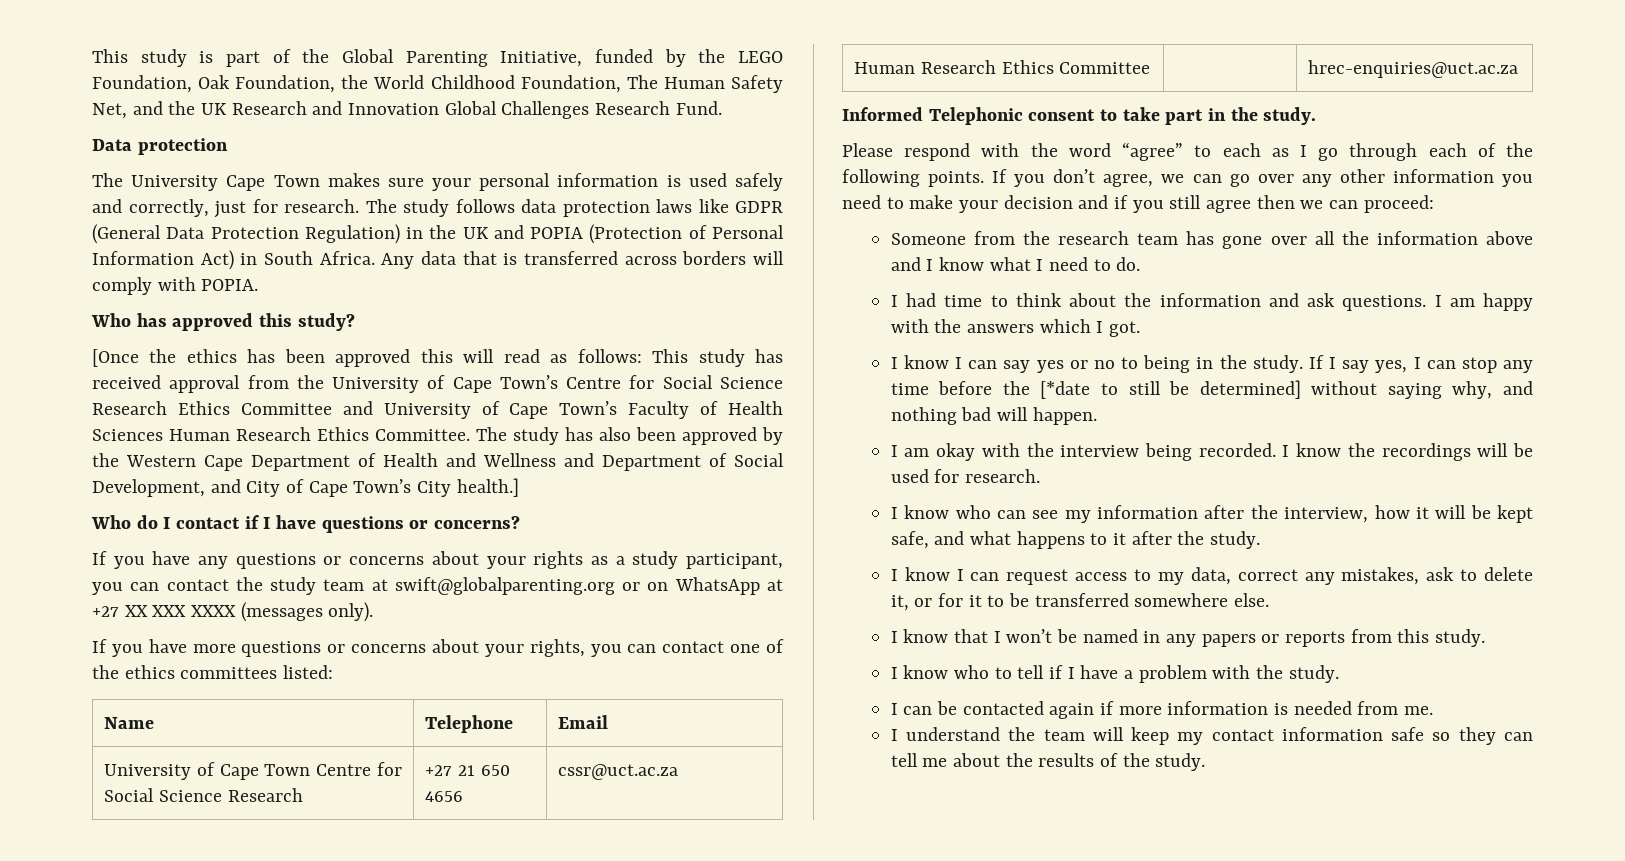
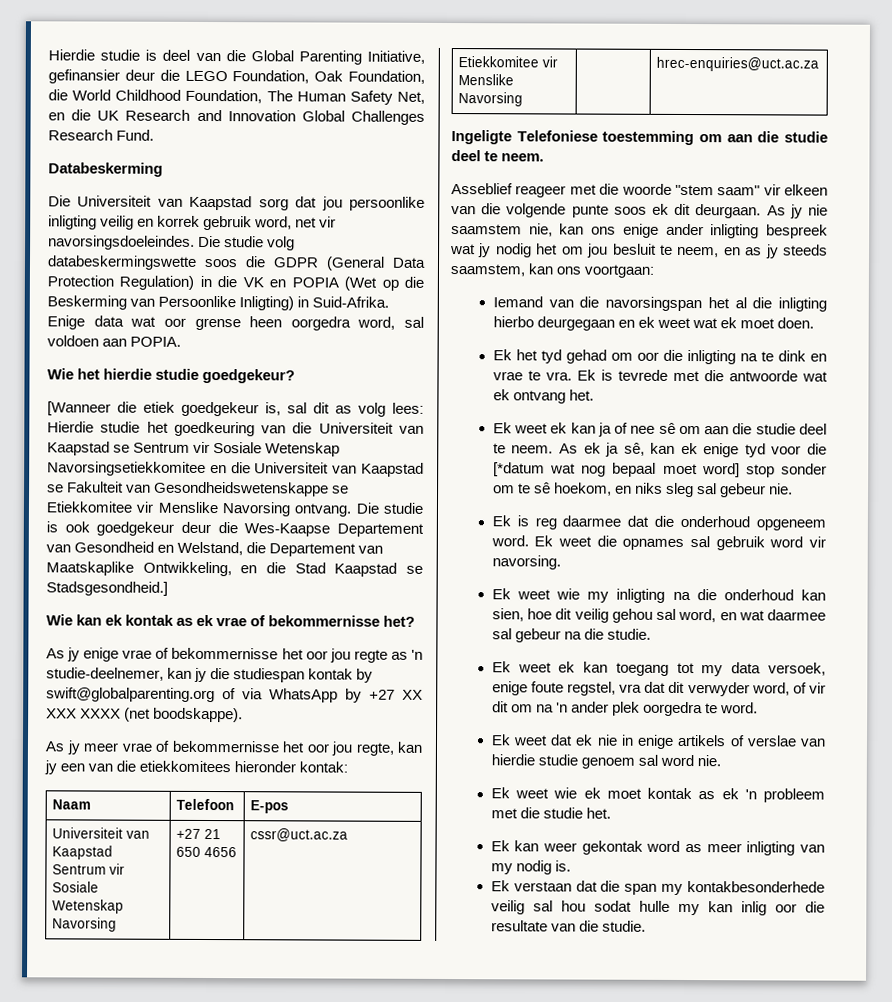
[92,49,726,67] This study is part of the Global Parenting Initiative, funded by the -> [48,49,425,65] [48,69,180,84] Hierdie studie is deel van die Global Parenting Initiative, gefinansier deur die
[341,75,369,89] the -> [48,89,68,101] die
[132,101,196,115] and the -> [48,109,92,121] en die
[92,138,228,155] [92,173,783,191] [92,199,729,218] Data protection // The University Cape Town makes sure your personal information is used safely and correctly, just for research. The study follows data protection laws like -> [48,162,163,177] [48,195,426,211] [48,215,337,231] [48,235,296,251] [47,255,266,270] Databeskerming // Die Universiteit van Kaapstad sorg dat jou persoonlike inligting veilig en korrek gebruik word, net vir navorsingsdoeleindes. Die studie volg databeskermingswette soos die
[429,224,784,244] [92,250,784,270] [92,277,259,295] [91,313,355,331] [92,349,783,367] [92,375,783,393] [92,401,783,419] [92,427,783,445] [92,453,784,471] [92,478,519,497] [91,515,521,533] [92,551,784,569] [92,577,783,595] [92,602,374,622] [92,639,784,657] [92,665,334,679] [104,717,155,729] [425,715,514,733] [558,715,609,729] [104,762,402,780] [104,788,303,802] the UK and POPIA (Protection of Personal Information Act) in South Africa. Any data that is transferred across borders will comply with POPIA. // Who has approved this study? // [Once the ethics has been approved this will read as follows: This study has received approval from the University of Cape Town’s Centre for Social Science Research Ethics Committee and University of Cape Town’s Faculty of Health Sciences Human Research Ethics Committee. The study has also been approved by the Western Cape Department of Health and Wellness and Department of Social Development, and City of Cape Town’s City health.] // Who do I contact if I have questions or concerns? // If you have any questions or concerns about your rights as a study participant, you can contact the study team at swift@globalparenting.org or on WhatsApp at +27 XX XXX XXXX (messages only). // If you have more questions or concerns about your rights, you can contact one of the ethics committees listed: // Name | Telephone | Email // University of Cape Town Centre for Social Science Research -> [217,276,425,291] [47,295,390,311] [47,315,424,331] [47,335,182,347] [47,368,296,384] [47,401,424,417] [47,421,424,437] [47,441,341,457] [47,461,425,477] [47,481,350,497] [46,501,423,517] [46,521,424,537] [46,541,384,557] [46,561,423,577] [46,581,168,596] [46,614,416,627] [46,647,423,663] [46,667,374,683] [46,687,423,703] [46,707,244,723] [45,740,422,756] [44,760,349,775] [51,799,91,810] [175,798,234,811] [249,800,289,814] [51,827,150,839] [51,845,113,860] [51,863,125,875] [51,881,99,893] [51,899,124,914] [51,917,117,932] die VK en POPIA (Wet op die Beskerming van Persoonlike Inligting) in Suid-Afrika. Enige data wat oor grense heen oorgedra word, sal voldoen aan POPIA. // Wie het hierdie studie goedgekeur? // [Wanneer die etiek goedgekeur is, sal dit as volg lees: Hierdie studie het goedkeuring van die Universiteit van Kaapstad se Sentrum vir Sosiale Wetenskap Navorsingsetiekkomitee en die Universiteit van Kaapstad se Fakulteit van Gesondheidswetenskappe se Etiekkomitee vir Menslike Navorsing ontvang. Die studie is ook goedgekeur deur die Wes-Kaapse Departement van Gesondheid en Welstand, die Departement van Maatskaplike Ontwikkeling, en die Stad Kaapstad se Stadsgesondheid.] // Wie kan ek kontak as ek vrae of bekommernisse het? // As jy enige vrae of bekommernisse het oor jou regte as 'n studie-deelnemer, kan jy die studiespan kontak by swift@globalparenting.org of via WhatsApp by +27 XX XXX XXXX (net boodskappe). // As jy meer vrae of bekommernisse het oor jou regte, kan jy een van die etiekkomitees hieronder kontak: // Naam | Telefoon | E-pos // Universiteit van Kaapstad Sentrum vir Sosiale Wetenskap Navorsing
[854,60,1151,74] [1308,60,1519,78] [842,107,1317,125] [842,142,1533,161] [842,169,1533,187] [842,195,1434,213] [890,231,1533,249] [890,257,1141,271] [890,293,1533,311] [890,319,1141,337] [890,355,1534,373] [890,380,1533,399] [890,407,1097,425] [890,443,1533,461] [890,469,1041,483] [890,505,1533,523] [890,531,1261,549] [890,567,1533,585] [890,593,1270,611] [890,629,1486,647] [890,665,1339,683] [890,701,1434,719] [890,727,1534,745] [890,753,1206,771] Human Research Ethics Committee | | hrec-enquiries@uct.ac.za // Informed Telephonic consent to take part in the study. // Please respond with the word “agree” to each as I go through each of the following points. If you don’t agree, we can go over any other information you need to make your decision and if you still agree then we can proceed: // Someone from the research team has gone over all the information above and I know what I need to do. // I had time to think about the information and ask questions. I am happy with the answers which I got. // I know I can say yes or no to being in the study. If I say yes, I can stop any time before the [*date to still be determined] without saying why, and nothing bad will happen. // I am okay with the interview being recorded. I know the recordings will be used for research. // I know who can see my information after the interview, how it will be kept safe, and what happens to it after the study. // I know I can request access to my data, correct any mistakes, ask to delete it, or for it to be transferred somewhere else. // I know that I won’t be named in any papers or reports from this study. // I know who to tell if I have a problem with the study. // I can be contacted again if more information is needed from me. // I understand the team will keep my contact information safe so they can tell me about the results of the study. -> [457,56,558,68] [457,74,514,86] [457,92,523,107] [655,56,819,72] [451,130,828,146] [451,150,545,162] [451,183,828,198] [451,203,828,219] [451,223,828,239] [450,243,828,259] [450,263,655,278] [492,296,827,312] [492,316,815,331] [492,349,827,365] [492,369,828,382] [492,389,594,404] [492,422,827,437] [492,442,827,458] [492,462,827,478] [492,482,794,498] [491,515,826,531] [490,535,826,551] [491,555,561,570] [491,588,826,603] [491,608,826,623] [491,628,652,643] [491,661,826,677] [491,681,826,697] [491,701,759,717] [490,734,826,749] [490,754,722,769] [490,787,825,803] [490,807,611,819] [490,840,825,856] [490,860,571,875] [490,880,825,895] [490,900,825,916] [490,920,646,932] Etiekkomitee vir Menslike Navorsing | | hrec-enquiries@uct.ac.za // Ingeligte Telefoniese toestemming om aan die studie deel te neem. // Asseblief reageer met die woorde "stem saam" vir elkeen van die volgende punte soos ek dit deurgaan. As jy nie saamstem nie, kan ons enige ander inligting bespreek wat jy nodig het om jou besluit te neem, en as jy steeds saamstem, kan ons voortgaan: // Iemand van die navorsingspan het al die inligting hierbo deurgegaan en ek weet wat ek moet doen. // Ek het tyd gehad om oor die inligting na te dink en vrae te vra. Ek is tevrede met die antwoorde wat ek ontvang het. // Ek weet ek kan ja of nee sê om aan die studie deel te neem. As ek ja sê, kan ek enige tyd voor die [*datum wat nog bepaal moet word] stop sonder om te sê hoekom, en niks sleg sal gebeur nie. // Ek is reg daarmee dat die onderhoud opgeneem word. Ek weet die opnames sal gebruik word vir navorsing. // Ek weet wie my inligting na die onderhoud kan sien, hoe dit veilig gehou sal word, en wat daarmee sal gebeur na die studie. // Ek weet ek kan toegang tot my data versoek, enige foute regstel, vra dat dit verwyder word, of vir dit om na 'n ander plek oorgedra te word. // Ek weet dat ek nie in enige artikels of verslae van hierdie studie genoem sal word nie. // Ek weet wie ek moet kontak as ek 'n probleem met die studie het. // Ek kan weer gekontak word as meer inligting van my nodig is. // Ek verstaan dat die span my kontakbesonderhede veilig sal hou sodat hulle my kan inlig oor die resultate van die studie.

